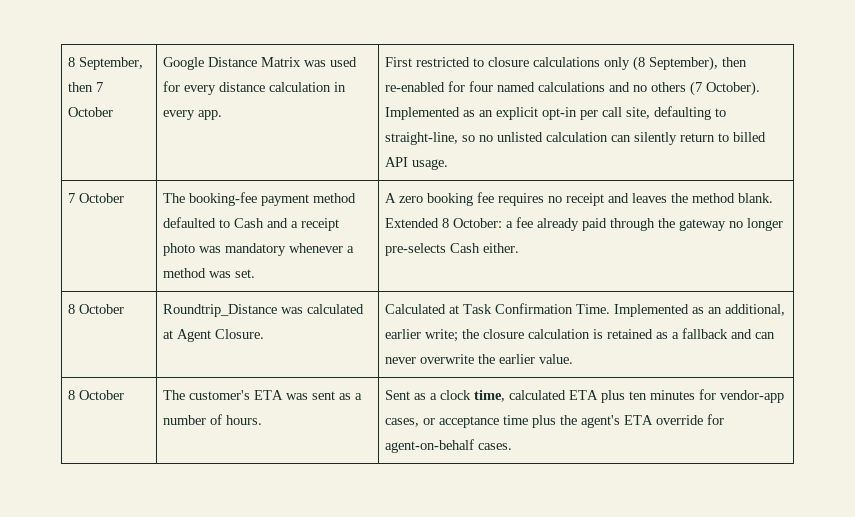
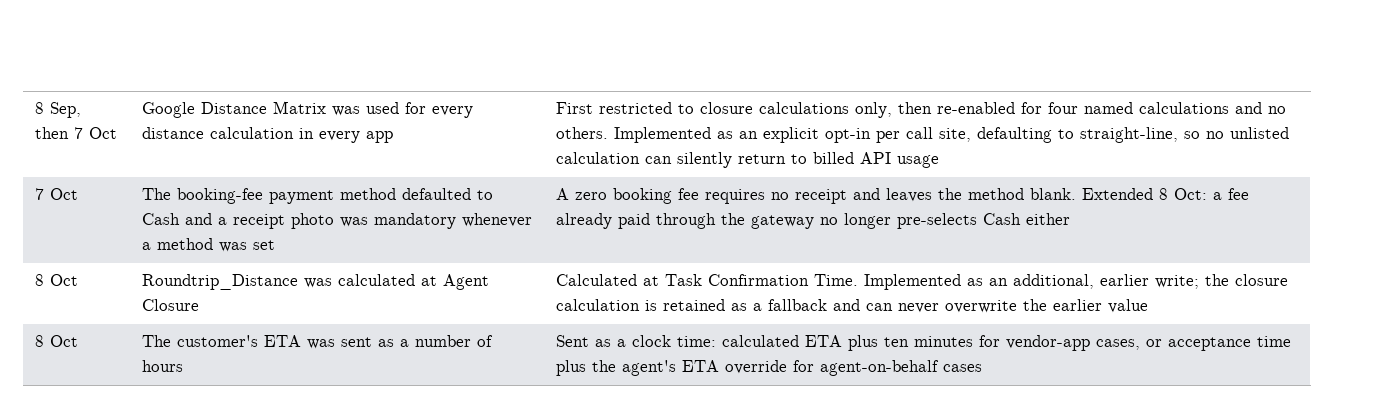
[68,57,144,70] 8 September, -> [35,102,82,118] 8 Sep,
[68,107,114,117] October -> [89,127,118,139] Oct
[198,110,223,120] app. -> [366,131,394,143] app
[604,56,719,71] only (8 September), -> [855,102,893,118] only,
[651,81,761,96] others (7 October). -> [556,127,609,139] others.
[412,159,449,170] [68,193,125,203] usage. // 7 October -> [897,155,940,168] [35,188,79,200] usage // 7 Oct
[235,269,256,278] set. -> [253,240,276,250] set
[453,218,503,228] October: -> [1174,188,1208,200] Oct:
[483,243,520,253] [68,304,125,314] either. // 8 October -> [1026,213,1071,225] [35,274,79,286] either // 8 Oct
[215,329,265,339] Closure. -> [142,299,200,311] Closure
[539,354,574,364] [68,390,125,400] value. // 8 October -> [1108,299,1149,313] [35,335,79,347] value // 8 Oct
[226,415,263,425] hours. -> [142,360,184,372] hours
[474,390,506,402] time, -> [677,336,717,347] time:
[478,443,513,450] cases. -> [943,364,983,372] cases

